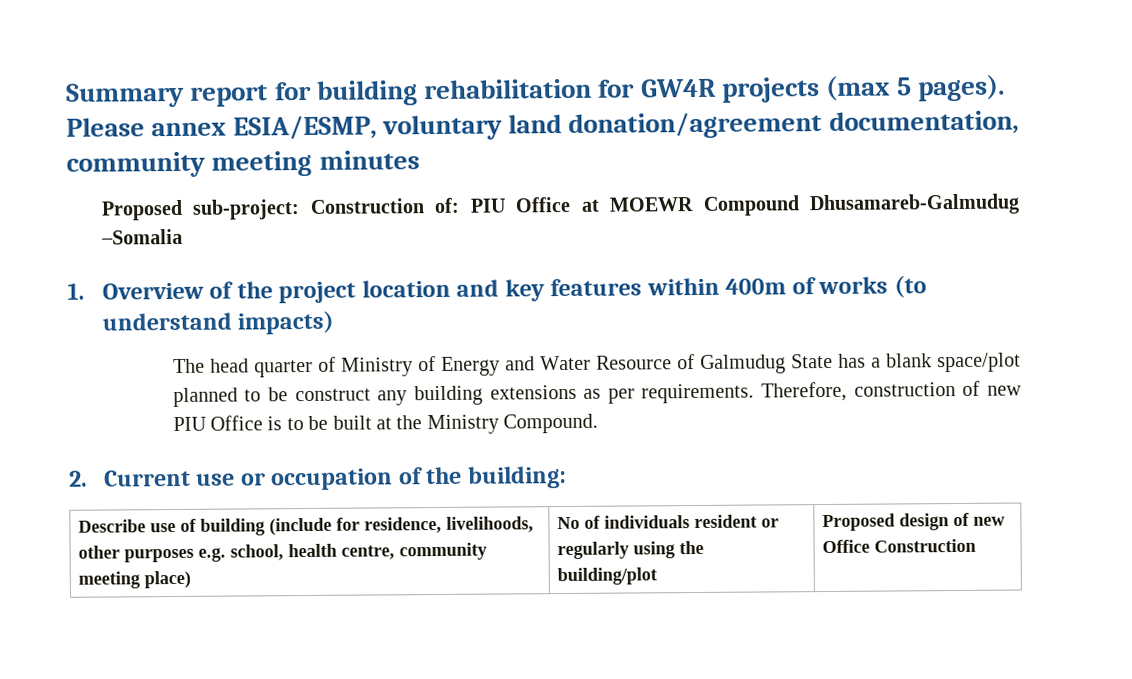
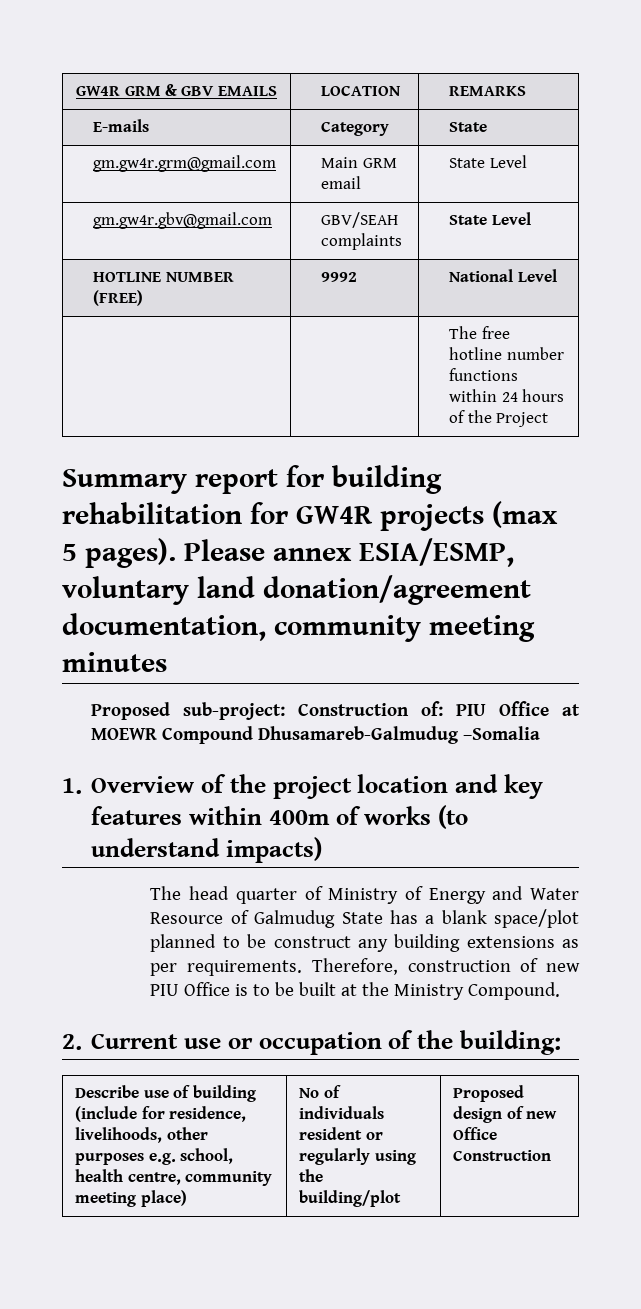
(66, 95) none -> [76,84,277,96] [321,85,402,96] [449,86,527,96] [93,119,150,132] [321,121,390,136] [449,122,488,132] [93,155,277,172] [321,157,397,168] [321,176,362,189] [449,155,527,168] [93,212,273,229] [321,212,399,228] [321,233,403,250] [449,212,531,225] [93,272,234,282] [93,290,144,306] [321,272,358,282] [449,269,557,282] [449,326,510,339] [449,347,564,360] [449,368,519,381] [449,389,564,402] [449,410,548,427] GW4R GRM & GBV EMAILS | LOCATION | REMARKS // E-mails | Category | State // gm.gw4r.grm@gmail.com | Main GRM email | State Level // gm.gw4r.gbv@gmail.com | GBV/SEAH complaints | State Level // HOTLINE NUMBER (FREE) | 9992 | National Level // | | The free hotline number functions within 24 hours of the Project //

